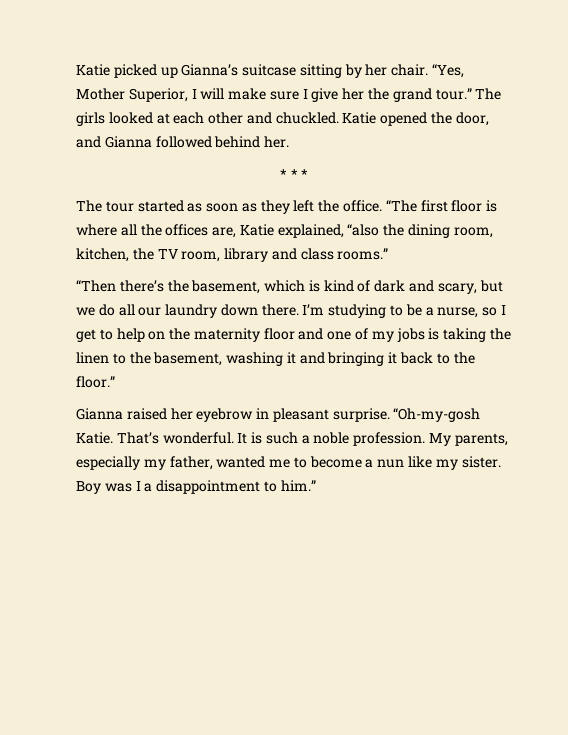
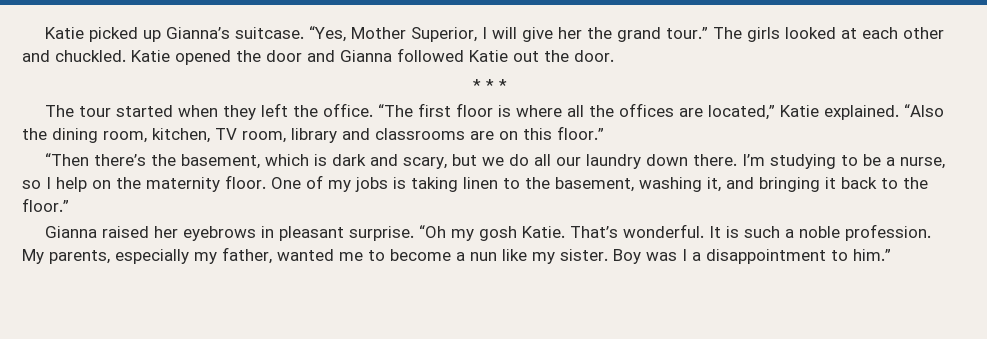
[242,64,429,78] suitcase sitting by her chair. -> [235,27,305,39] suitcase.
[228,88,308,100] make sure I -> (518, 33) none
[455,112,489,126] door, -> [266,50,302,62] door
[214,136,290,148] behind her. -> [469,50,614,62] Katie out the door.
[187,203,257,212] as soon as -> [178,105,219,117] when
[212,224,380,238] are, Katie explained, “also -> [679,104,945,120] are located,” Katie explained. “Also
[132,248,154,260] the -> (210, 135) none
[300,248,389,260] class rooms.” -> [375,126,604,140] classrooms are on this floor.”
[323,280,371,292] kind of -> (328, 160) none
[76,329,113,342] get to -> (51, 183) none
[263,328,352,340] floor and one -> [225,175,301,189] floor. One
[489,328,511,340] the -> (458, 184) none
[286,352,296,364] it -> [707,177,721,192] it,
[196,408,254,422] eyebrow -> [183,226,257,241] eyebrows
[393,408,481,422] “Oh-my-gosh -> [419,225,518,241] “Oh my gosh

